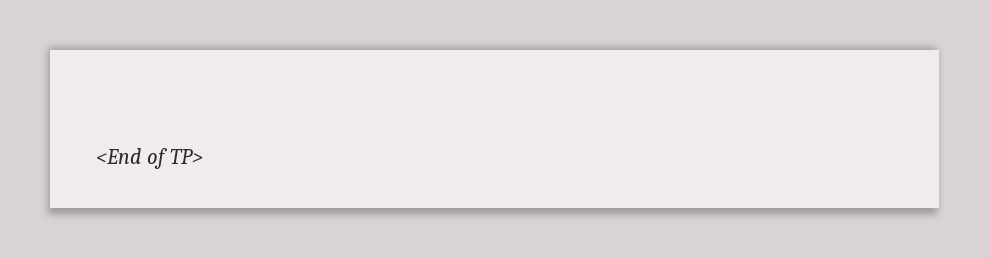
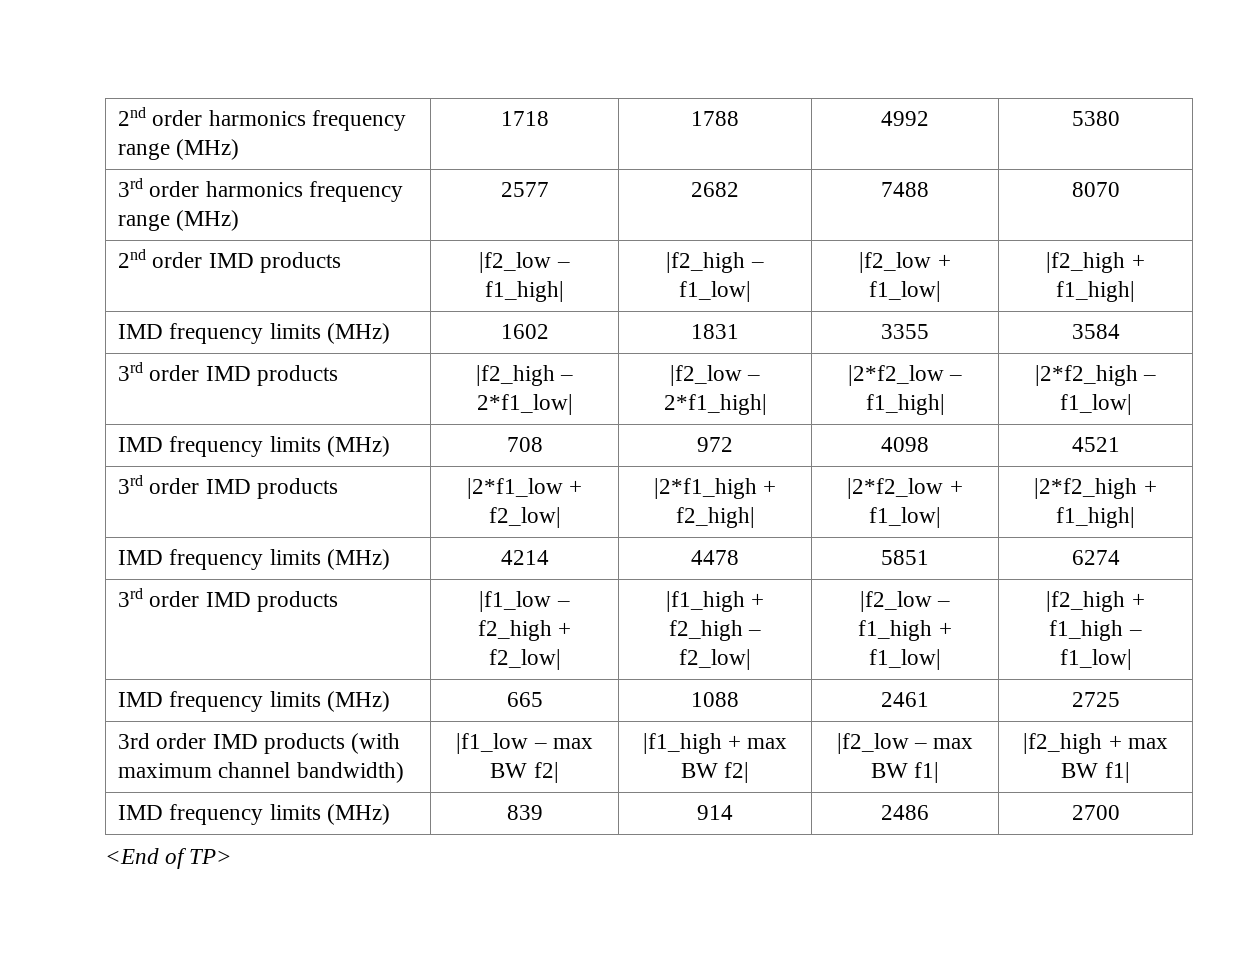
(96, 156) none -> [118,107,406,131] [118,139,240,160] [500,111,549,126] [691,111,739,126] [881,111,929,126] [1071,111,1120,126] [118,178,403,202] [118,210,240,231] [500,182,549,197] [691,182,739,197] [881,182,929,197] [1071,182,1120,197] [118,249,341,273] [479,252,570,273] [485,281,564,302] [666,252,764,273] [679,281,751,302] [859,252,951,273] [869,281,941,302] [1046,252,1145,273] [1056,281,1135,302] [118,323,390,344] [500,324,549,339] [691,324,739,339] [881,324,929,339] [1071,324,1120,339] [118,362,338,386] [475,365,574,386] [476,394,573,415] [669,365,761,386] [663,394,767,415] [847,365,963,386] [865,394,945,415] [1034,365,1157,386] [1059,394,1132,415] [118,436,390,457] [506,437,543,452] [697,437,733,452] [881,437,929,452] [1071,437,1120,452] [118,475,338,499] [466,478,583,499] [488,507,561,528] [653,478,777,499] [675,507,755,528] [847,478,963,499] [869,507,941,528] [1034,478,1157,499] [1056,507,1135,528] [118,549,390,570] [500,550,549,565] [691,550,739,565] [881,550,929,565] [1071,550,1120,565] [118,588,338,612] [479,591,570,612] [477,620,572,641] [488,649,561,670] [665,591,765,612] [668,620,762,641] [679,649,751,670] [859,591,951,612] [858,620,952,641] [869,649,941,670] [1046,591,1145,612] [1049,620,1142,641] [1059,649,1132,670] [118,691,390,712] [506,692,543,707] [691,692,739,707] [881,692,929,707] [1071,692,1120,707] [118,733,400,754] [118,762,404,783] [456,733,593,754] [490,762,559,783] [642,733,788,754] [680,762,750,783] [836,733,974,754] [870,762,940,783] [1023,733,1168,754] [1061,762,1130,783] [118,804,390,825] [506,805,543,820] [697,805,733,820] [881,805,929,820] [1071,805,1120,820] 2nd order harmonics frequency range (MHz) | 1718 | 1788 | 4992 | 5380 // 3rd order harmonics frequency range (MHz) | 2577 | 2682 | 7488 | 8070 // 2nd order IMD products | |f2_low – f1_high| | |f2_high – f1_low| | |f2_low + f1_low| | |f2_high + f1_high| // IMD frequency limits (MHz) | 1602 | 1831 | 3355 | 3584 // 3rd order IMD products | |f2_high – 2*f1_low| | |f2_low – 2*f1_high| | |2*f2_low – f1_high| | |2*f2_high – f1_low| // IMD frequency limits (MHz) | 708 | 972 | 4098 | 4521 // 3rd order IMD products | |2*f1_low + f2_low| | |2*f1_high + f2_high| | |2*f2_low + f1_low| | |2*f2_high + f1_high| // IMD frequency limits (MHz) | 4214 | 4478 | 5851 | 6274 // 3rd order IMD products | |f1_low – f2_high + f2_low| | |f1_high + f2_high – f2_low| | |f2_low – f1_high + f1_low| | |f2_high + f1_high – f1_low| // IMD frequency limits (MHz) | 665 | 1088 | 2461 | 2725 // 3rd order IMD products (with maximum channel bandwidth) | |f1_low – max BW f2| | |f1_high + max BW f2| | |f2_low – max BW f1| | |f2_high + max BW f1| // IMD frequency limits (MHz) | 839 | 914 | 2486 | 2700 //

